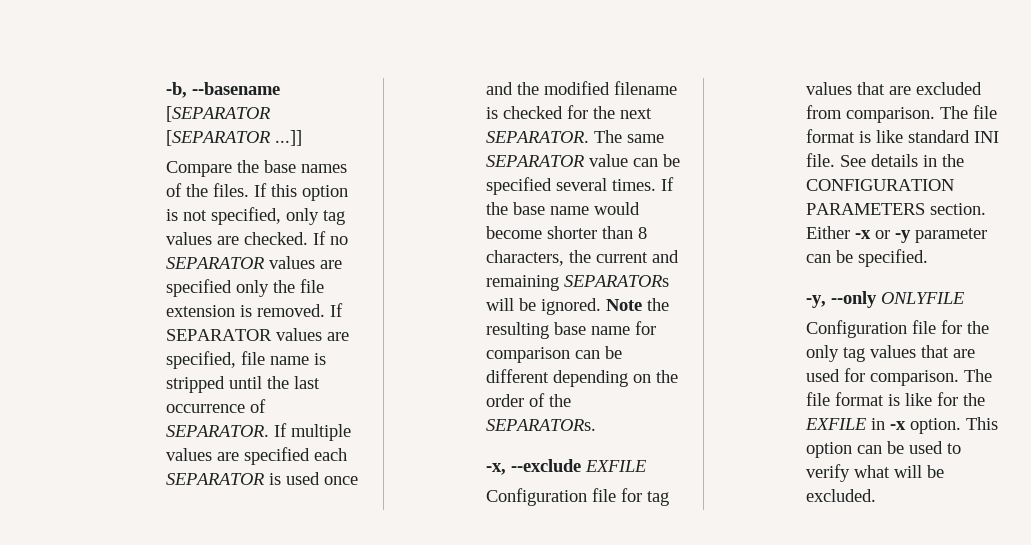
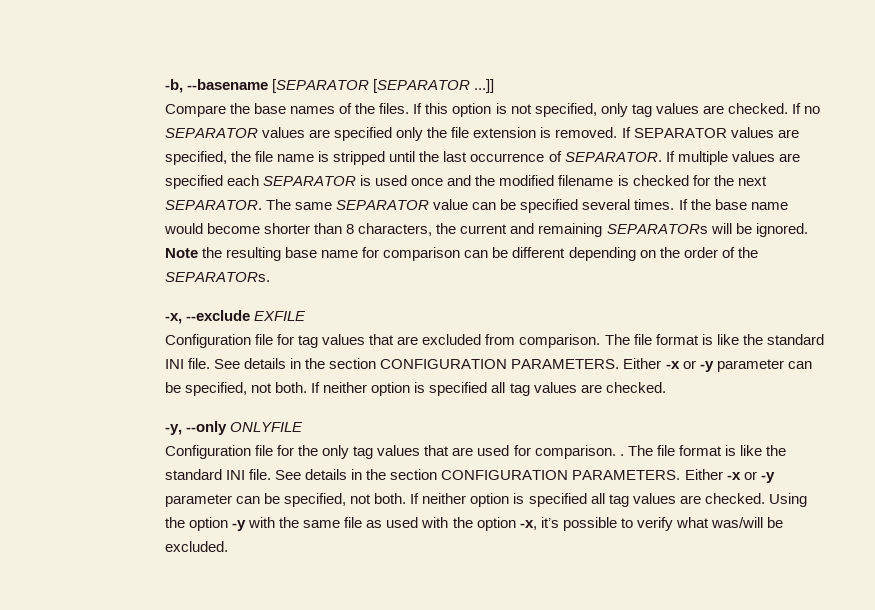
(237, 360) none -> [231,151,252,162] the
[908,130,1000,143] [806,153,965,167] [806,179,955,191] [806,203,987,215] [806,226,988,243] [806,249,929,267] standard INI file. See details in the CONFIGURATION PARAMETERS section. Either -x or -y parameter can be specified. -> [742,334,824,345] [165,358,812,372] [165,382,666,396] the standard INI file. See details in the section CONFIGURATION PARAMETERS. Either -x or -y parameter can be specified, not both. If neither option is specified all tag values are checked.
[964,369,993,382] [806,392,986,406] [805,417,999,434] [806,441,944,458] The file format is like for the EXFILE in -x option. This option can be used -> [619,445,786,456] [165,469,775,483] [165,493,807,507] [165,517,617,531] . The file format is like the standard INI file. See details in the section CONFIGURATION PARAMETERS. Either -x or -y parameter can be specified, not both. If neither option is specified all tag values are checked. Using the option -y with the same file as used with the option -x, it’s possible
[894,465,923,478] will -> [710,517,763,528] was/will

